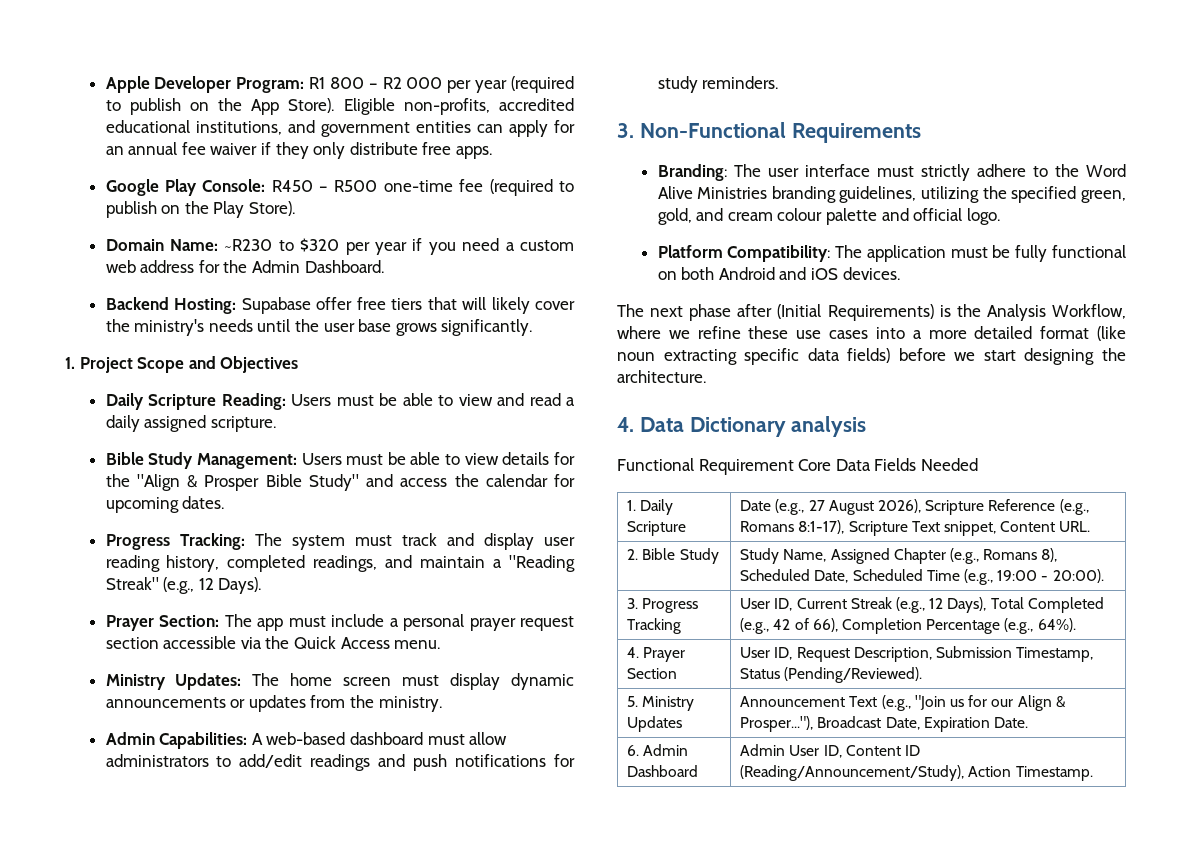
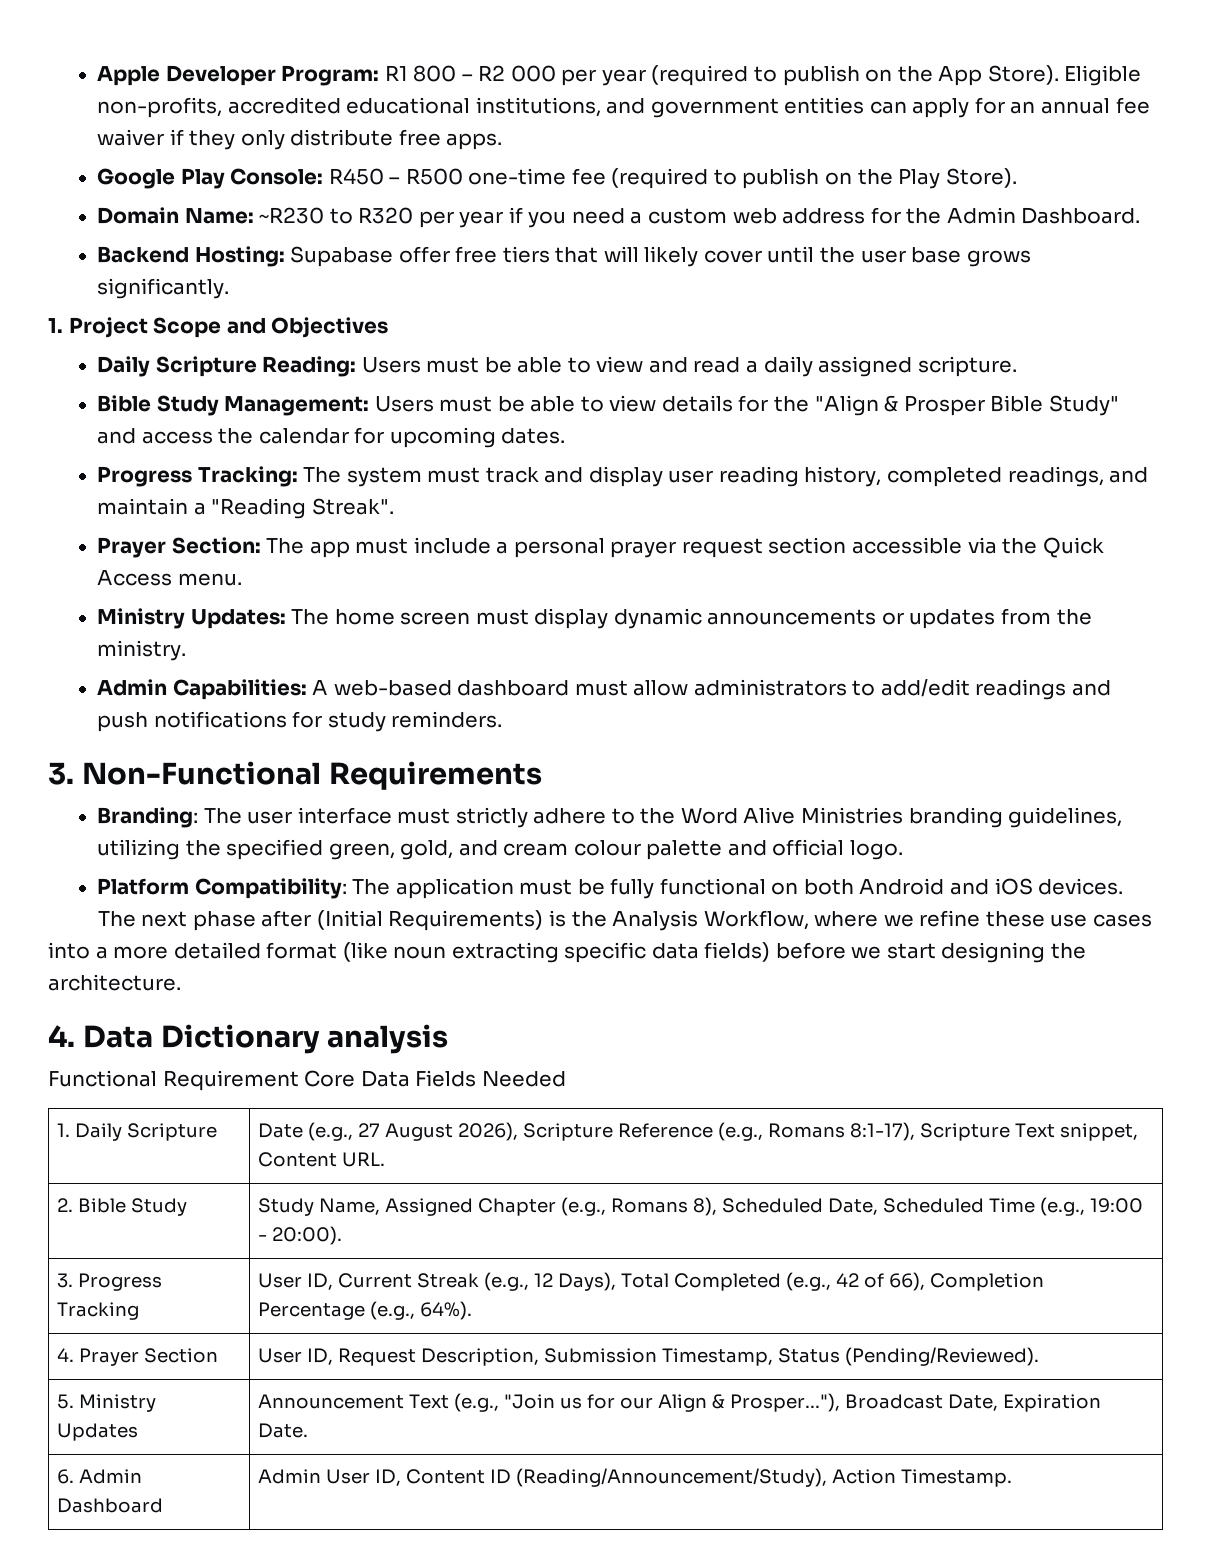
[300,238,340,252] $320 -> [358,207,414,224] R320
[105,319,253,336] the ministry's needs -> (762, 256) none
[105,577,262,594] Streak" (e.g., 12 Days). -> [311,498,394,515] Streak".

